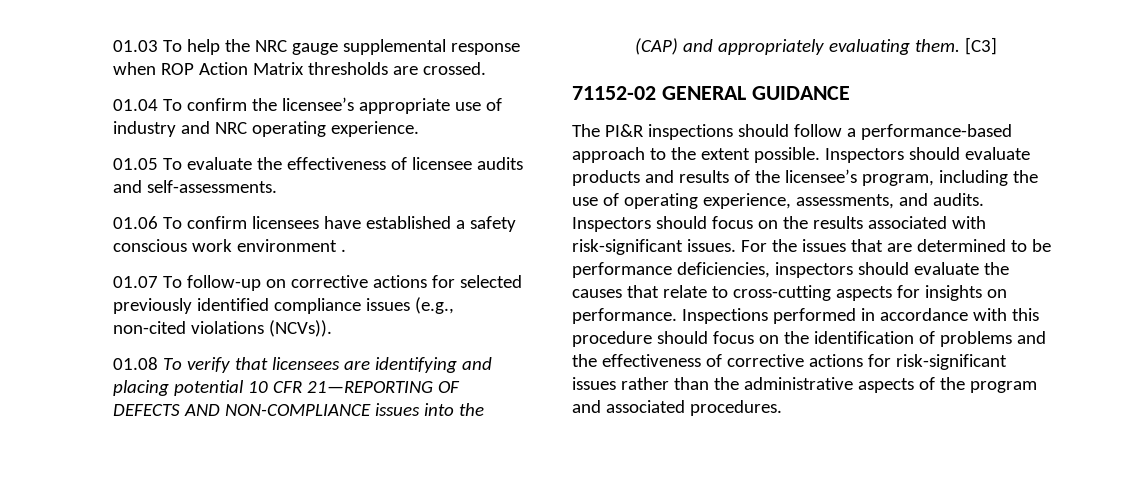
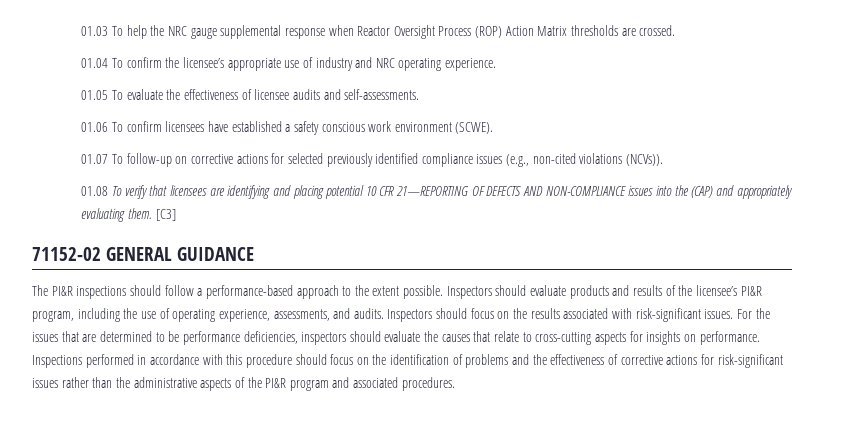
[161,63,195,75] ROP -> [357,25,503,39] Reactor Oversight Process (ROP)
[341,249,347,252] . -> [455,122,494,134] (SCWE).
(857, 176) none -> [740,286,762,296] PI&R
(965, 383) none -> [265,378,287,388] PI&R

